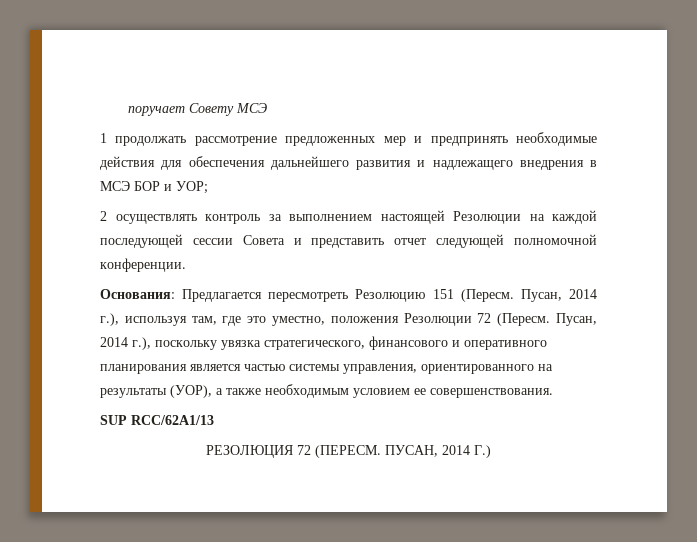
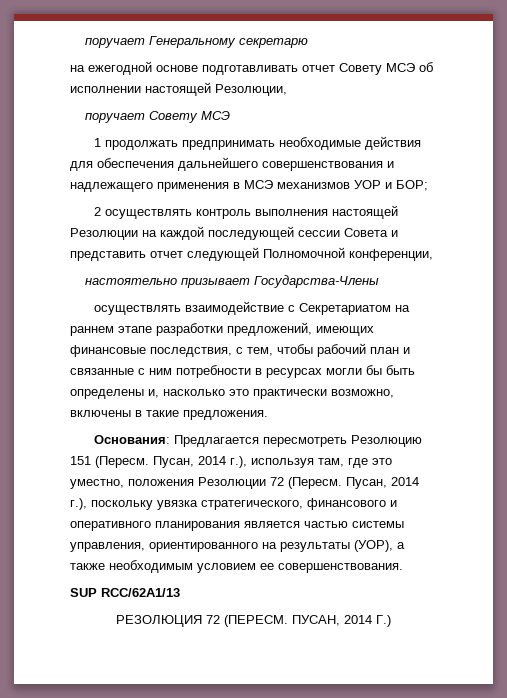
[127,106,185,116] поручает -> [85,36,309,48] [70,61,433,75] [70,82,287,96] [85,113,146,123] поручает Генеральному секретарю // на ежегодной основе подготавливать отчет Совету МСЭ об исполнении настоящей Резолюции, // поручает
[194,136,508,146] рассмотрение предложенных мер и предпринять -> [182,140,276,150] предпринимать
[356,160,411,170] развития -> [262,161,383,171] совершенствования
[519,160,584,170] внедрения -> [157,182,229,192] применения
[134,181,208,194] БОР и УОР; -> [277,180,428,191] механизмов УОР и БОР;
[268,214,372,221] за выполнением -> [255,209,329,216] выполнения
[514,234,597,245] [100,258,186,272] полномочной конференции. -> [263,247,433,261] [85,275,380,288] [94,301,411,315] [70,322,374,336] [70,343,410,357] [70,365,415,378] [70,389,394,399] [70,410,268,420] Полномочной конференции, // настоятельно призывает Государства-Члены // осуществлять взаимодействие с Секретариатом на раннем этапе разработки предложений, имеющих финансовые последствия, с тем, чтобы рабочий план и связанные с ним потребности в ресурсах могли бы быть определены и, насколько это практически возможно, включены в такие предложения.

